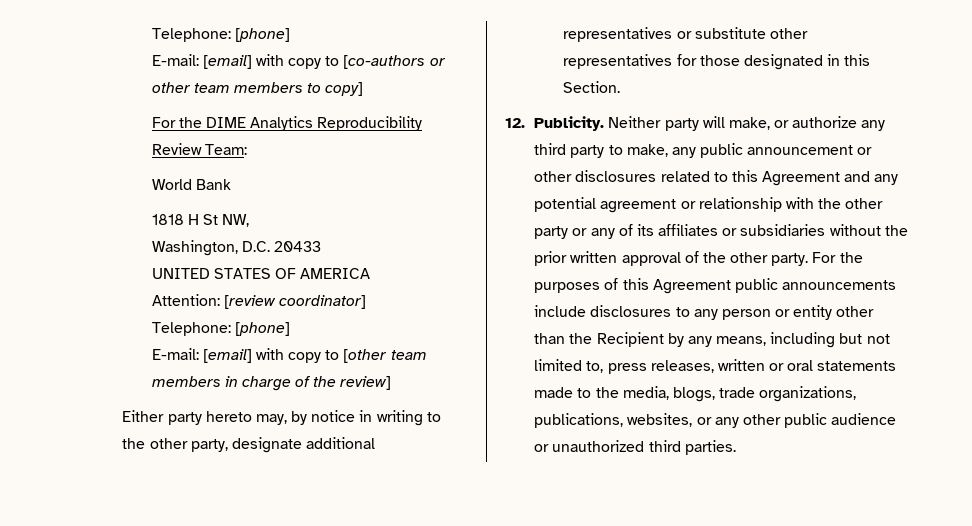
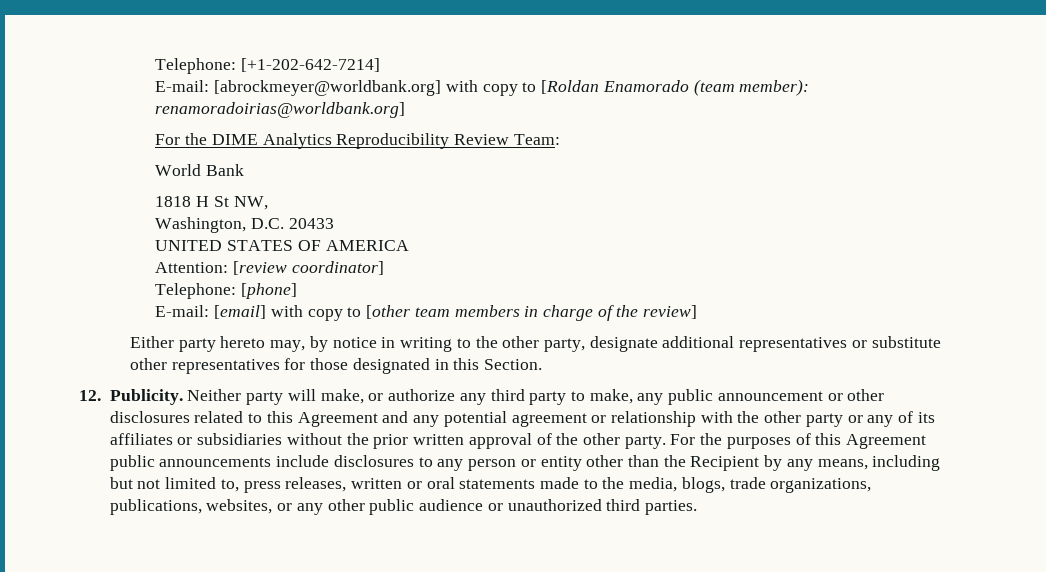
[151,28,290,42] [151,54,446,69] [151,82,364,96] Telephone: [phone] // E-mail: [email] with copy to [co-authors or other team members to copy] -> [155,58,381,74] [155,79,810,96] [155,102,406,118] Telephone: [+1-202-642-7214] // E-mail: [abrockmeyer@worldbank.org] with copy to [Roldan Enamorado (team member): renamoradoirias@worldbank.org]

